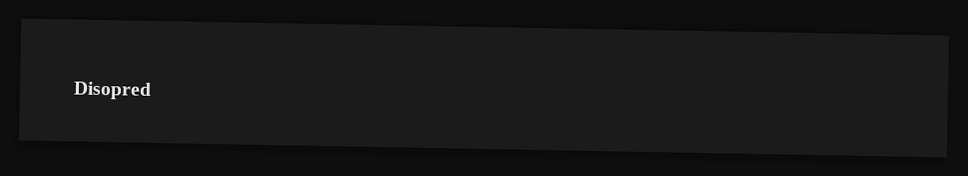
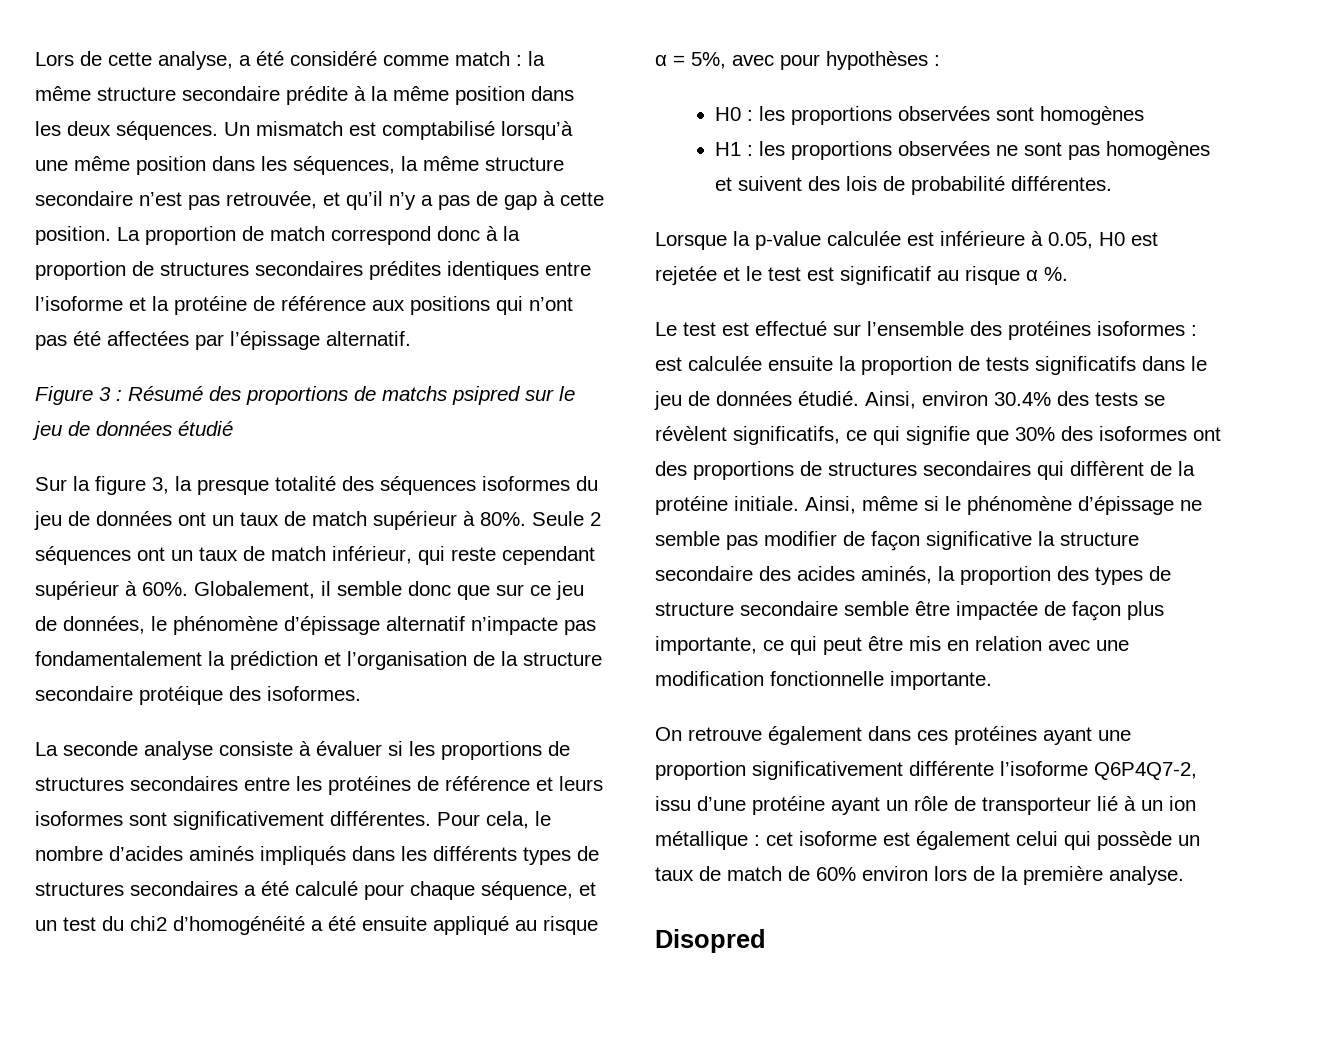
(73, 90) none -> [35,51,545,70] [35,86,574,105] [35,121,573,140] [35,156,564,175] [35,191,604,210] [35,226,520,245] [35,261,591,280] [35,296,573,315] [35,331,411,350] [35,386,575,405] [32,421,233,440] [35,476,598,495] [34,511,601,530] [35,546,595,565] [35,581,584,600] [35,616,596,635] [35,651,602,670] [35,686,361,705] [35,741,570,760] [35,776,603,795] [35,811,551,830] [35,846,599,865] [35,881,596,900] [35,916,598,935] [655,51,940,70] [715,106,1145,125] [715,141,1211,160] [715,176,1113,195] [655,231,1158,250] [655,266,1068,285] [655,321,1197,340] [655,356,1207,375] [654,391,1165,410] [655,426,1221,445] [655,461,1195,480] [655,496,1202,515] [655,531,1139,551] [655,566,1171,585] [655,601,1164,621] [655,636,1129,655] [655,671,992,690] [655,726,1131,745] [655,761,1197,780] [655,796,1196,815] [655,831,1200,850] [655,866,1184,885] Lors de cette analyse, a été considéré comme match : la même structure secondaire prédite à la même position dans les deux séquences. Un mismatch est comptabilisé lorsqu’à une même position dans les séquences, la même structure secondaire n’est pas retrouvée, et qu’il n’y a pas de gap à cette position. La proportion de match correspond donc à la proportion de structures secondaires prédites identiques entre l’isoforme et la protéine de référence aux positions qui n’ont pas été affectées par l’épissage alternatif. // Figure 3 : Résumé des proportions de matchs psipred sur le jeu de données étudié // Sur la figure 3, la presque totalité des séquences isoformes du jeu de données ont un taux de match supérieur à 80%. Seule 2 séquences ont un taux de match inférieur, qui reste cependant supérieur à 60%. Globalement, il semble donc que sur ce jeu de données, le phénomène d’épissage alternatif n’impacte pas fondamentalement la prédiction et l’organisation de la structure secondaire protéique des isoformes. // La seconde analyse consiste à évaluer si les proportions de structures secondaires entre les protéines de référence et leurs isoformes sont significativement différentes. Pour cela, le nombre d’acides aminés impliqués dans les différents types de structures secondaires a été calculé pour chaque séquence, et un test du chi2 d’homogénéité a été ensuite appliqué au risque α = 5%, avec pour hypothèses : // H0 : les proportions observées sont homogènes // H1 : les proportions observées ne sont pas homogènes et suivent des lois de probabilité différentes. // Lorsque la p-value calculée est inférieure à 0.05, H0 est rejetée et le test est significatif au risque α %. // Le test est effectué sur l’ensemble des protéines isoformes : est calculée ensuite la proportion de tests significatifs dans le jeu de données étudié. Ainsi, environ 30.4% des tests se révèlent significatifs, ce qui signifie que 30% des isoformes ont des proportions de structures secondaires qui diffèrent de la protéine initiale. Ainsi, même si le phénomène d’épissage ne semble pas modifier de façon significative la structure secondaire des acides aminés, la proportion des types de structure secondaire semble être impactée de façon plus importante, ce qui peut être mis en relation avec une modification fonctionnelle importante. // On retrouve également dans ces protéines ayant une proportion significativement différente l’isoforme Q6P4Q7-2, issu d’une protéine ayant un rôle de transporteur lié à un ion métallique : cet isoforme est également celui qui possède un taux de match de 60% environ lors de la première analyse. //

